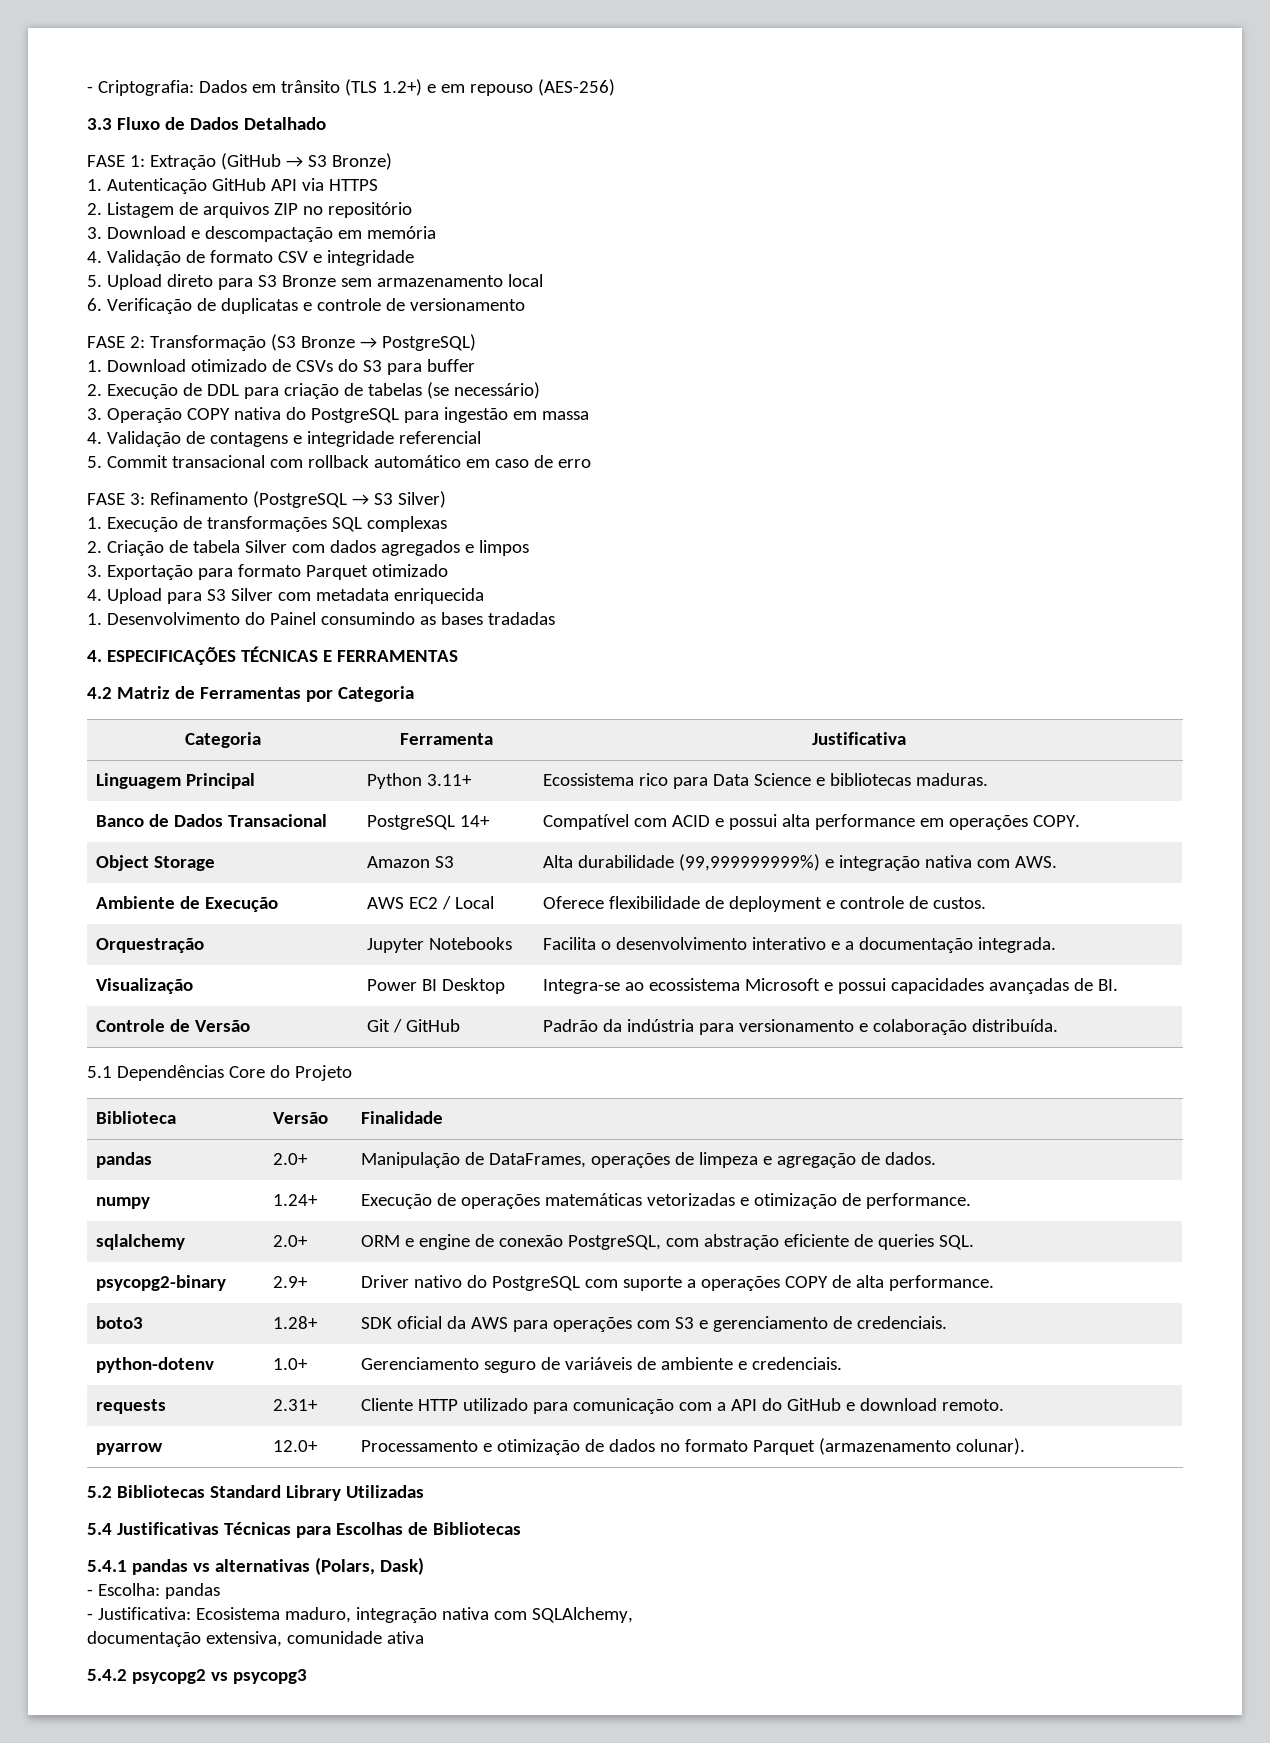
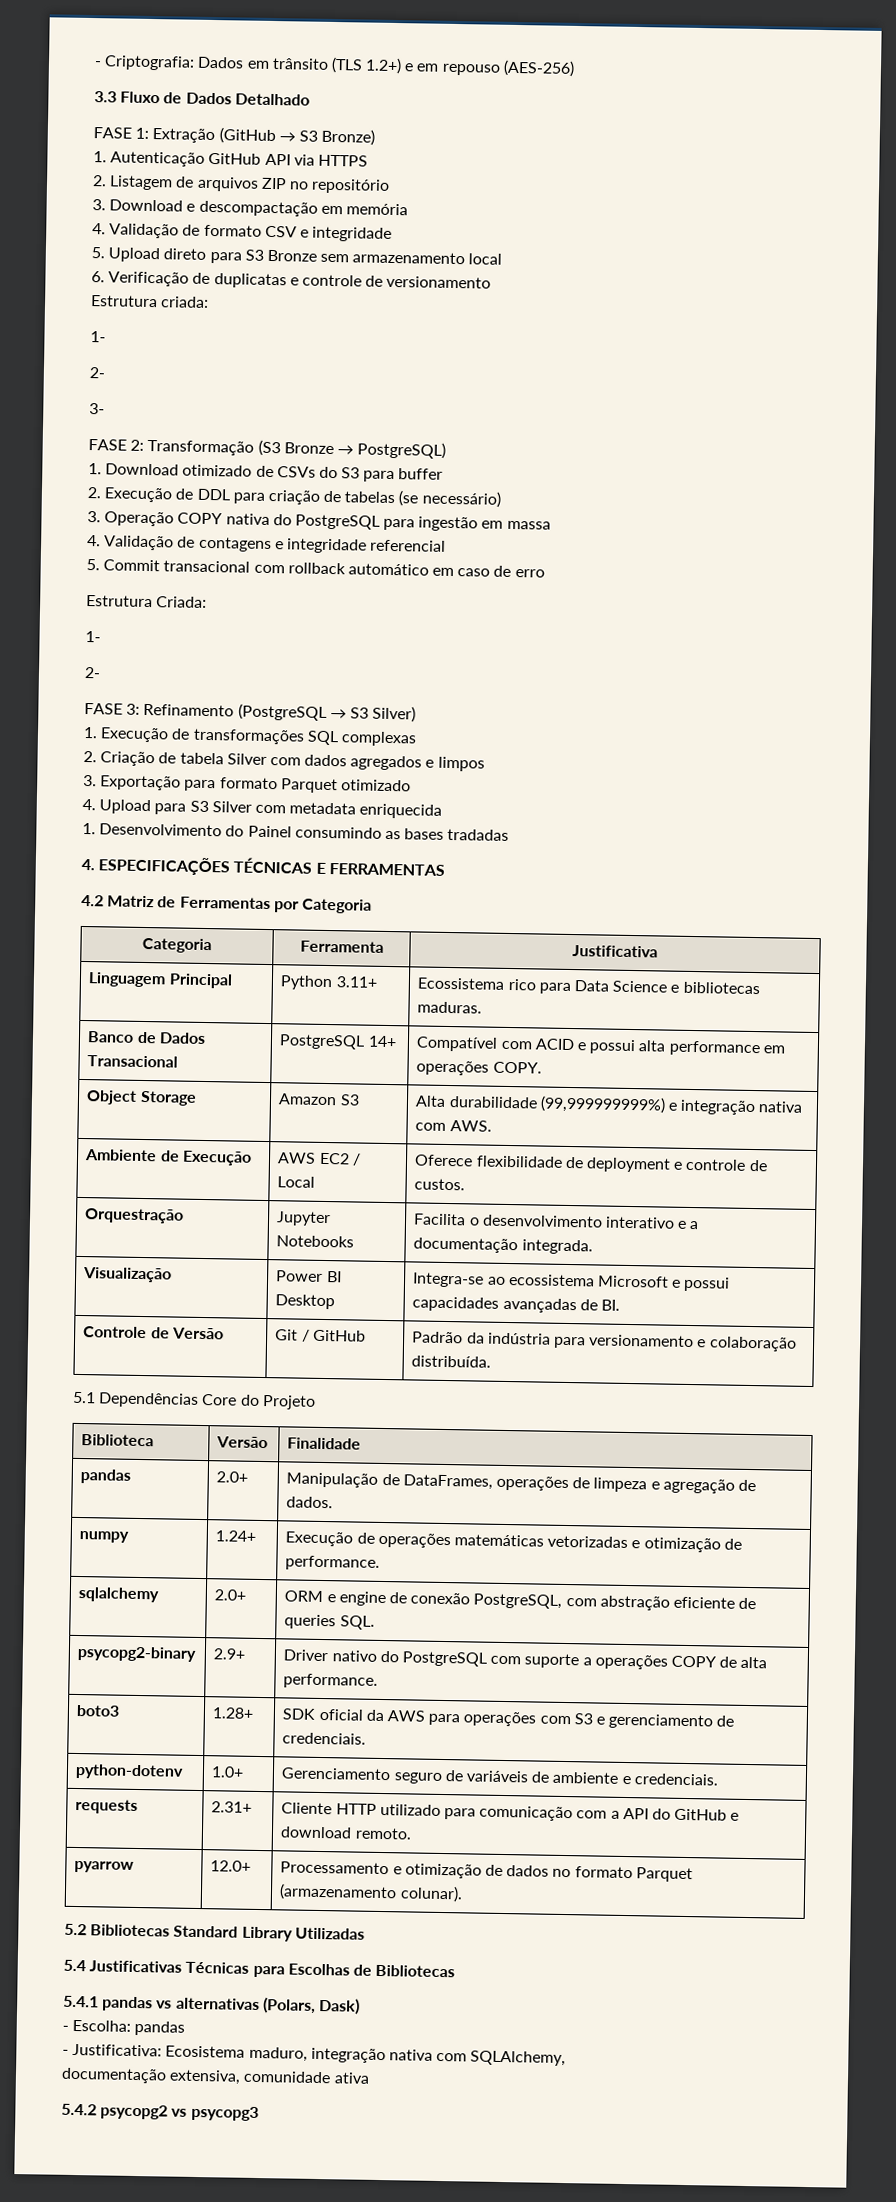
(525, 304) none -> [90,295,210,308] [90,331,106,343] [89,367,105,379] [89,403,105,415] // Estrutura criada: // 1- // 2- // 3-
(591, 463) none -> [86,594,208,608] [85,630,101,643] [84,666,101,679] // Estrutura Criada: // 1- // 2-

